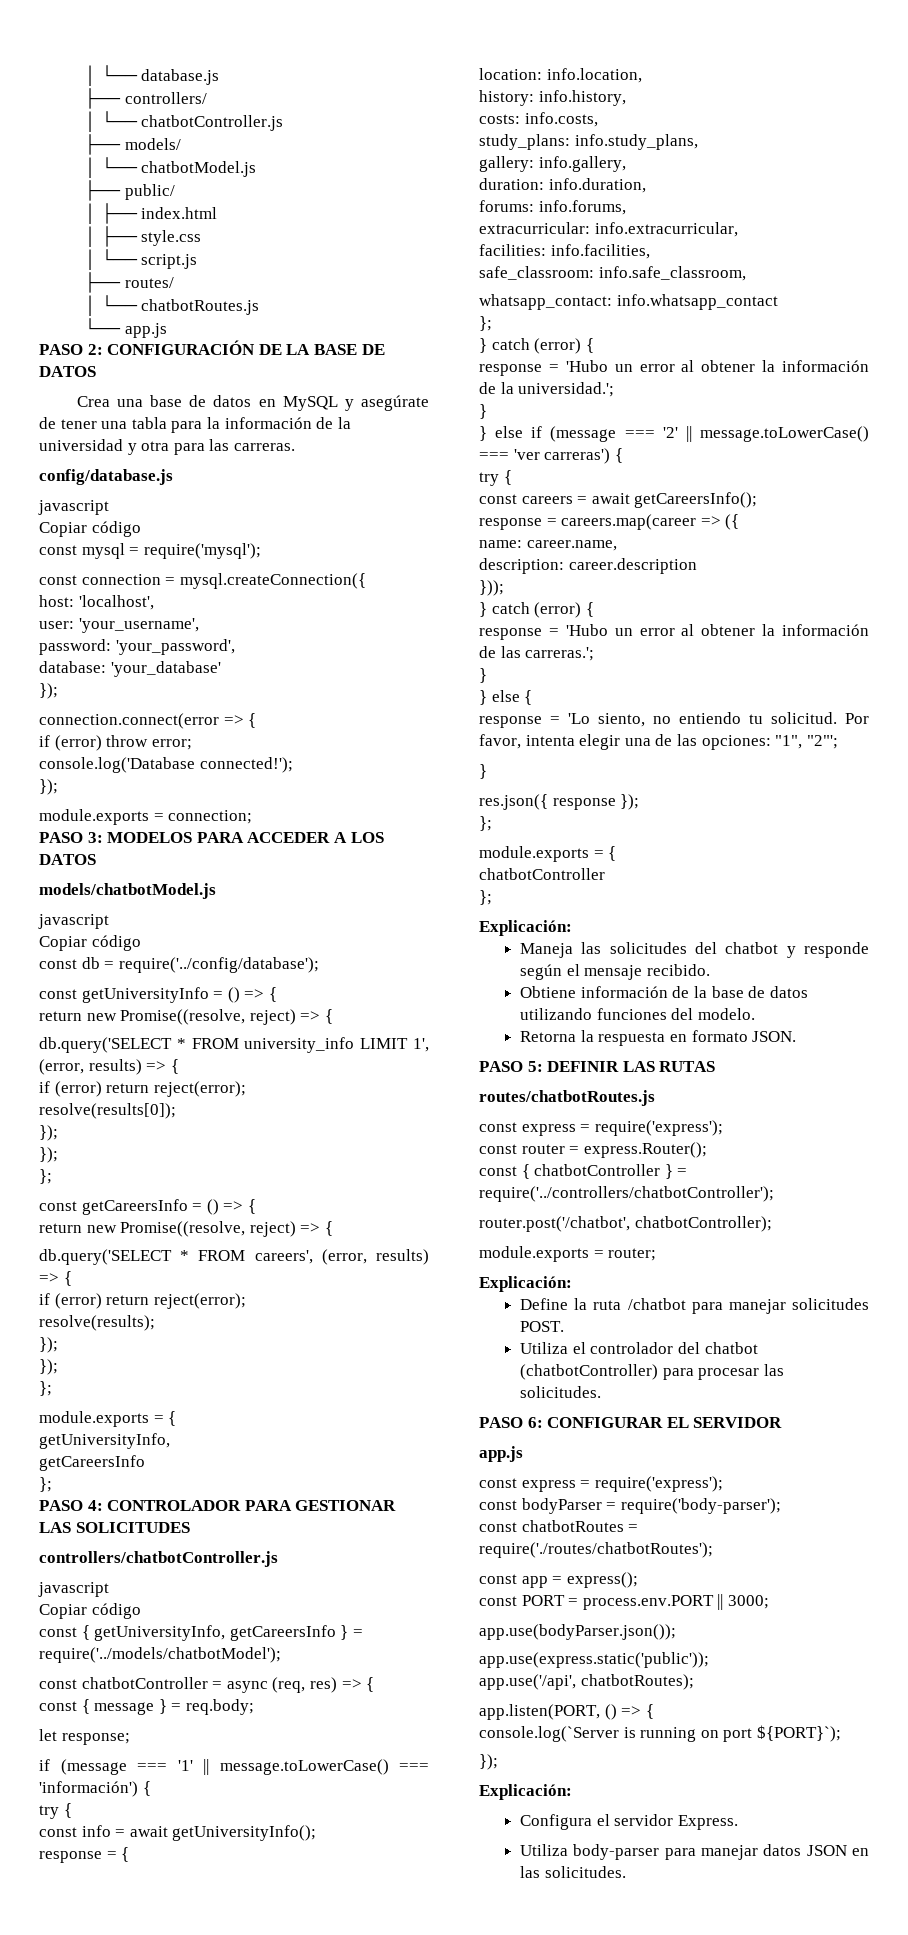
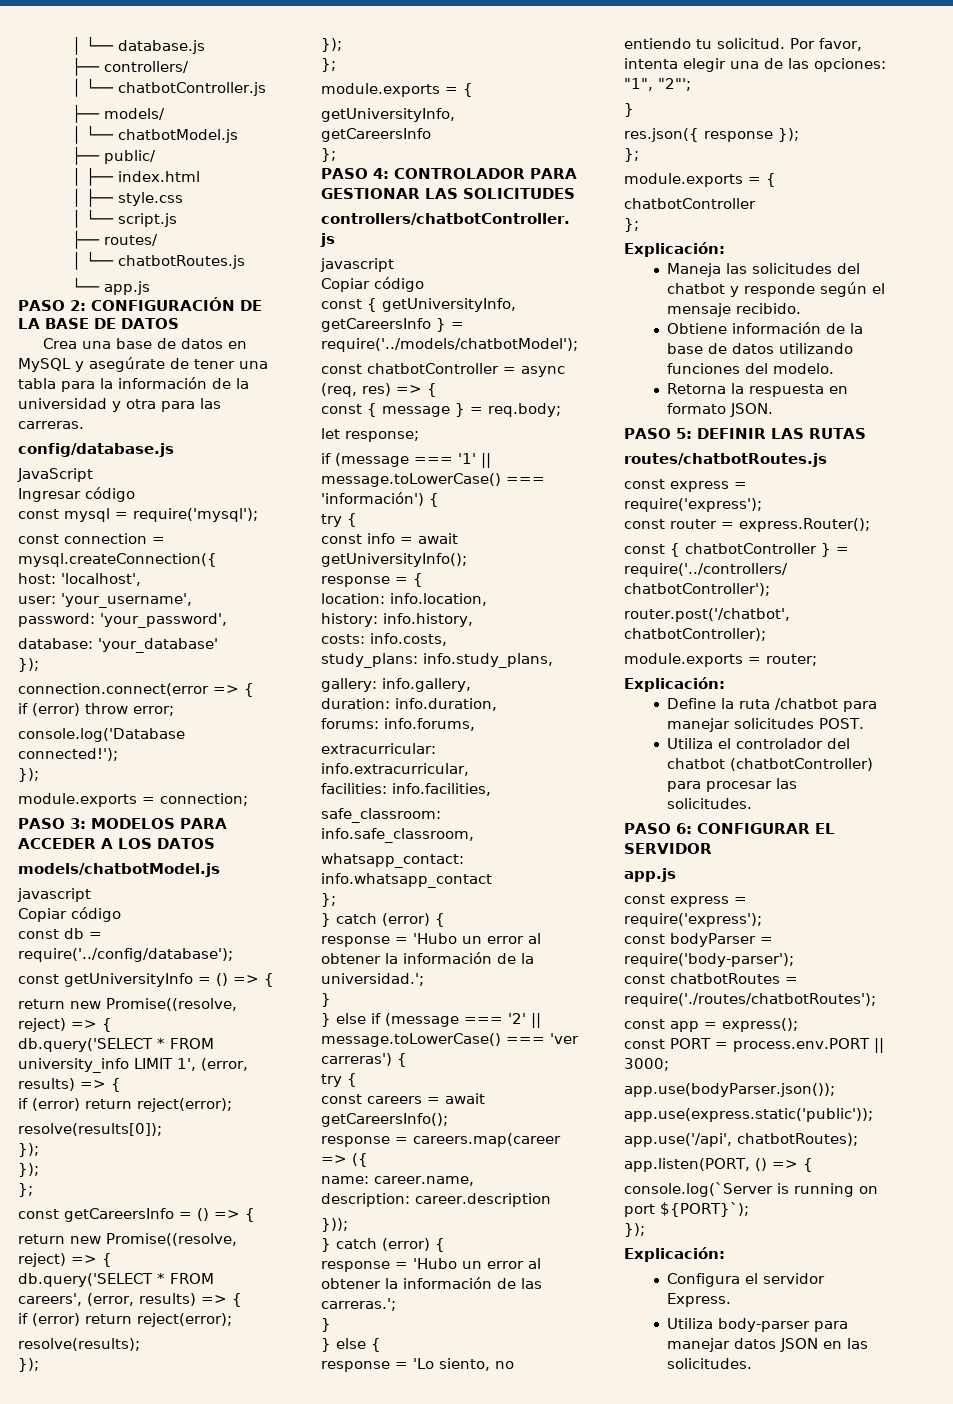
[38,500,109,515] [39,522,87,537] javascript // Copiar -> [17,468,93,482] [18,488,81,502] JavaScript // Ingresar

